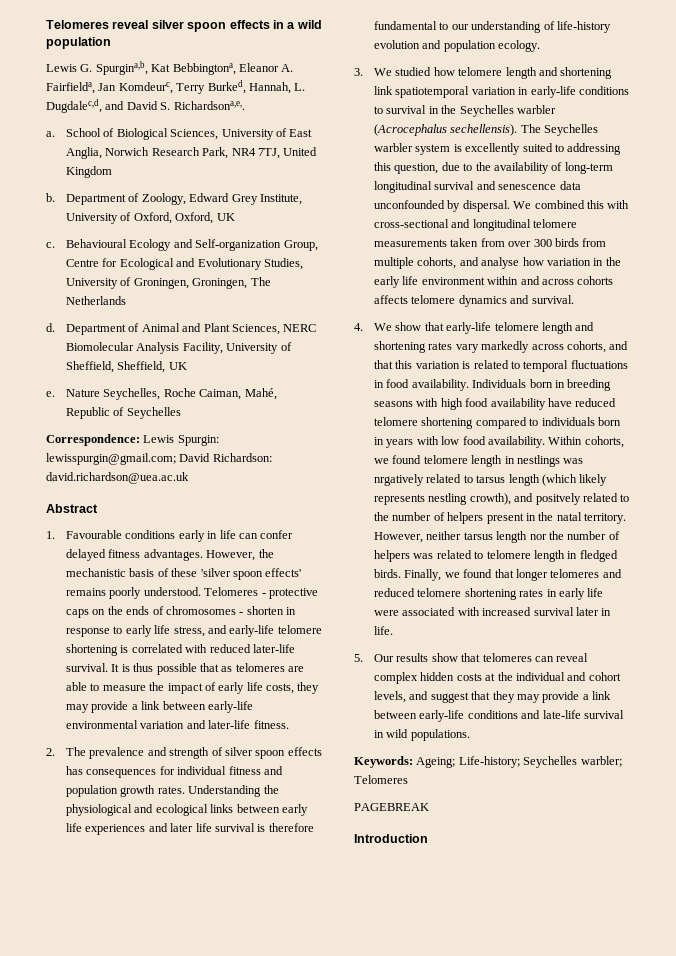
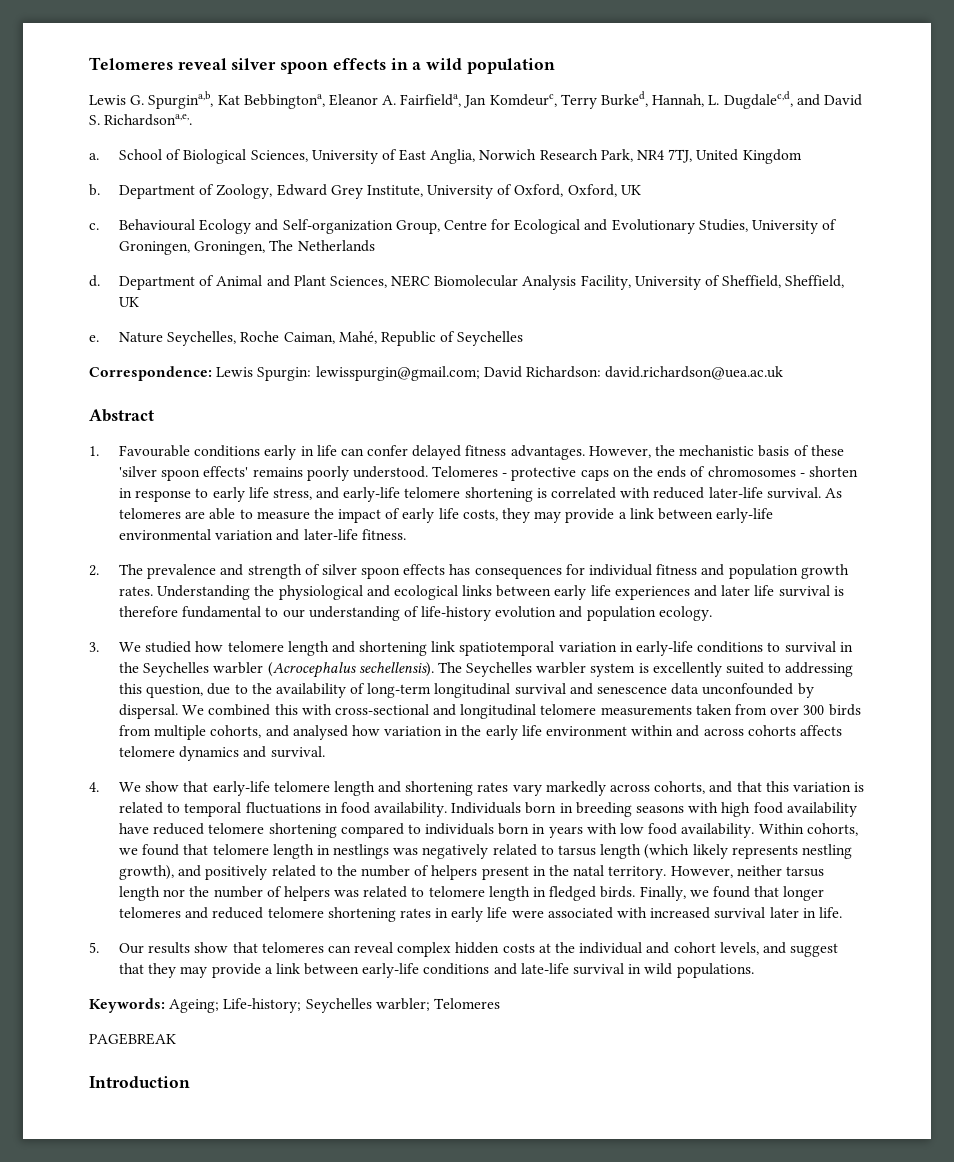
[111,663,233,675] It is thus possible that as -> [824,488,842,498] As
[481,257,520,269] analyse -> [292,725,348,740] analysed
(422, 459) none -> [183,844,209,855] that
[374,474,425,486] nrgatively -> [422,844,489,859] negatively
[469,493,581,505] crowth), and positvely -> [118,865,268,880] growth), and positively

